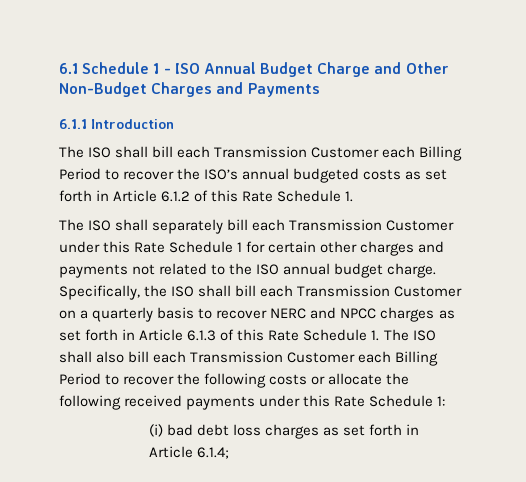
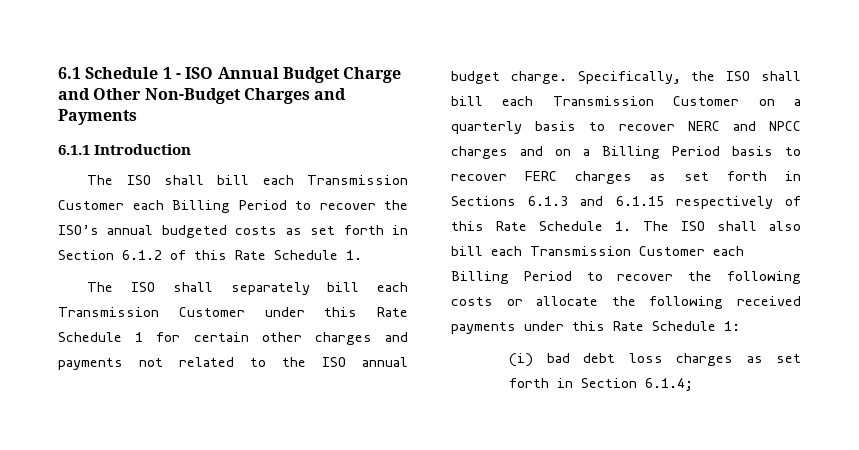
[113,190,158,202] Article -> [58,250,114,260] Section
[438,310,455,319] [59,329,217,341] as set forth in Article 6.1.3 -> [520,146,801,159] [451,171,801,184] [451,196,773,209] and on a Billing Period basis to recover FERC charges as set forth in Sections 6.1.3 and 6.1.15 respectively
[148,446,193,458] Article -> [581,378,638,388] Section

